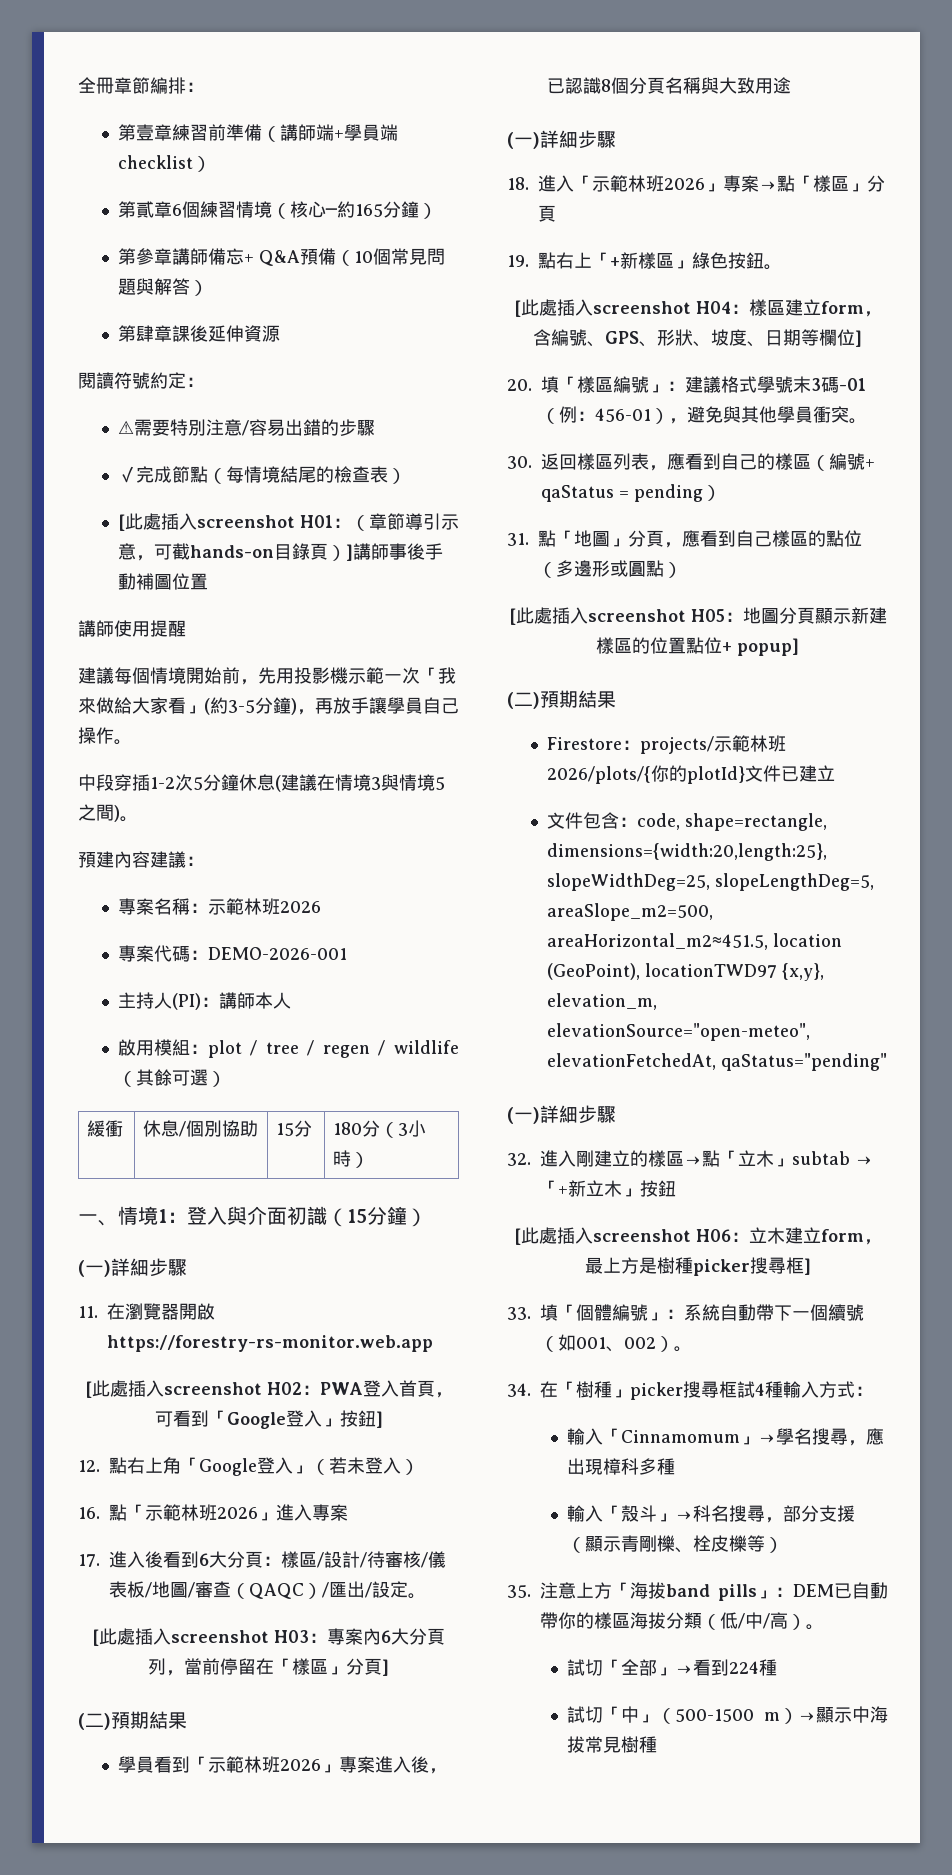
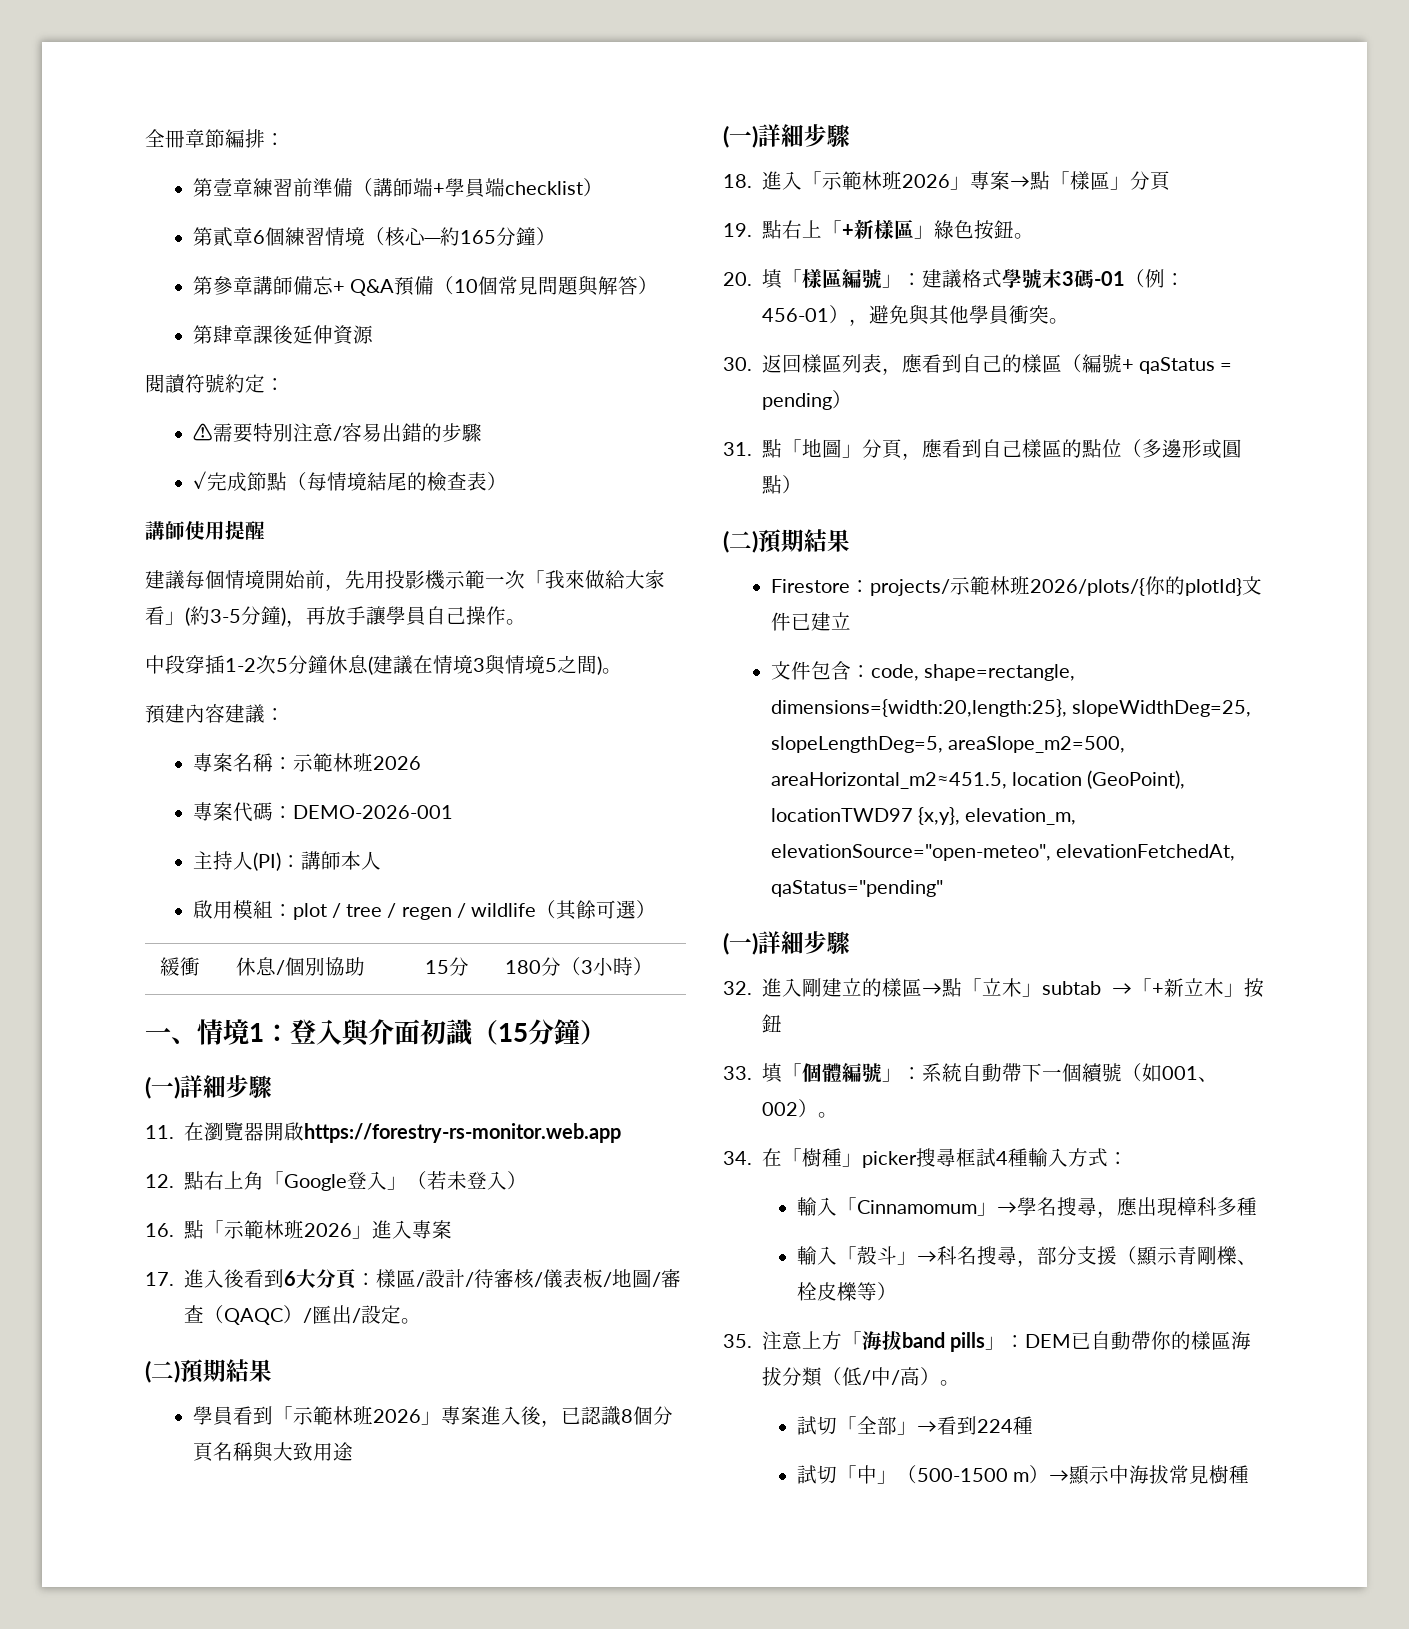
[117,513,459,531] [117,543,443,561] [117,573,208,590] // [此處插入screenshot H01：（章節導引示意，可截hands-on目錄頁）]講師事後手動補圖位置 -> (507, 481) none
[84,1380,453,1398] [154,1410,383,1429] // [此處插入screenshot H02：PWA登入首頁，可看到「Google登入」按鈕] -> (621, 1133) none
[92,1628,445,1646] [148,1658,389,1676] // [此處插入screenshot H03：專案內6大分頁列，當前停留在「樣區」分頁] -> (421, 1321) none
[513,299,882,317] [533,329,862,347] // [此處插入screenshot H04：樣區建立form，含編號、GPS、形狀、坡度、日期等欄位] -> (1034, 236) none
[508,607,887,625] [596,637,799,656] // [此處插入screenshot H05：地圖分頁顯示新建樣區的位置點位+ popup] -> (802, 484) none
[513,1227,882,1245] [584,1257,811,1276] // [此處插入screenshot H06：立木建立form，最上方是樹種picker搜尋框] -> (782, 1023) none

